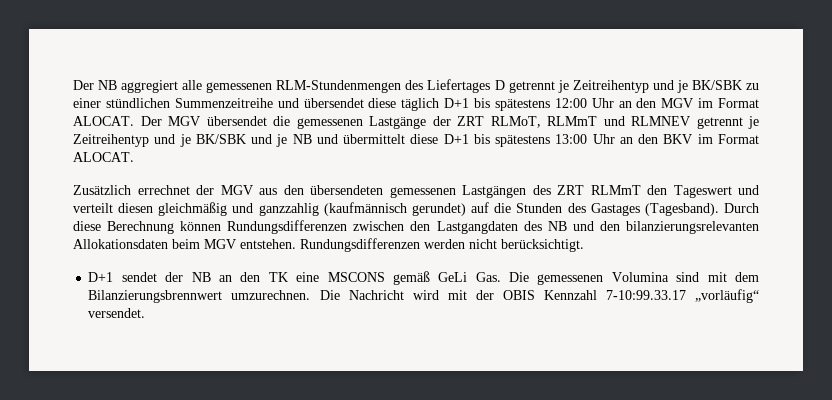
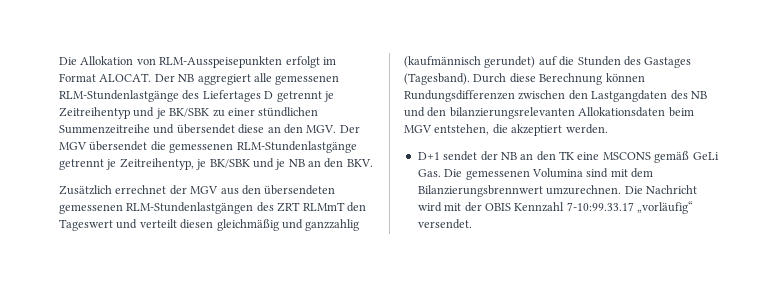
(73, 85) none -> [59,56,336,68] [59,73,152,82] Die Allokation von RLM-Ausspeisepunkten erfolgt im Format ALOCAT.
[276,80,402,93] RLM-Stundenmengen -> [59,90,179,102] RLM-Stundenlastgänge
[401,98,759,111] [73,116,134,126] täglich D+1 bis spätestens 12:00 Uhr an den MGV im Format ALOCAT. -> [267,124,337,134] an den MGV.
[369,116,759,129] [73,134,176,147] Lastgänge der ZRT RLMoT, RLMmT und RLMNEV getrennt je Zeitreihentyp und -> [236,141,357,153] [59,158,194,170] RLM-Stundenlastgänge getrennt je Zeitreihentyp,
[316,134,760,147] [73,152,134,162] und übermittelt diese D+1 bis spätestens 13:00 Uhr an den BKV im Format ALOCAT. -> [308,158,373,168] an den BKV.
[462,185,526,198] Lastgängen -> [126,202,254,214] RLM-Stundenlastgängen
[240,238,584,252] entstehen. Rundungsdifferenzen werden nicht berücksichtigt. -> [434,124,608,136] entstehen, die akzeptiert werden.

